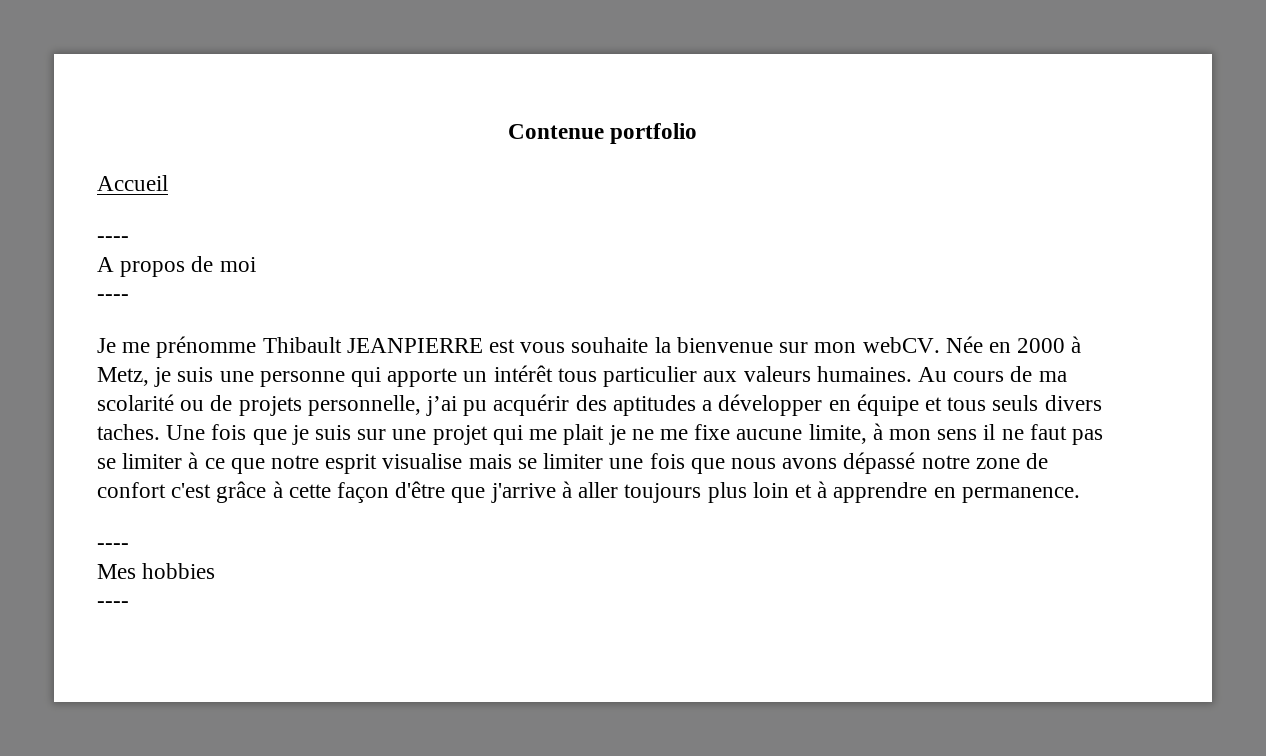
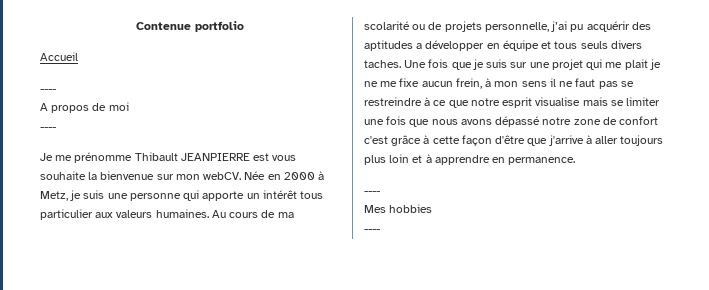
[736,424,867,444] aucune limite, -> [421,78,482,89] aucun frein,
[122,453,183,469] limiter -> [364,97,422,106] restreindre

